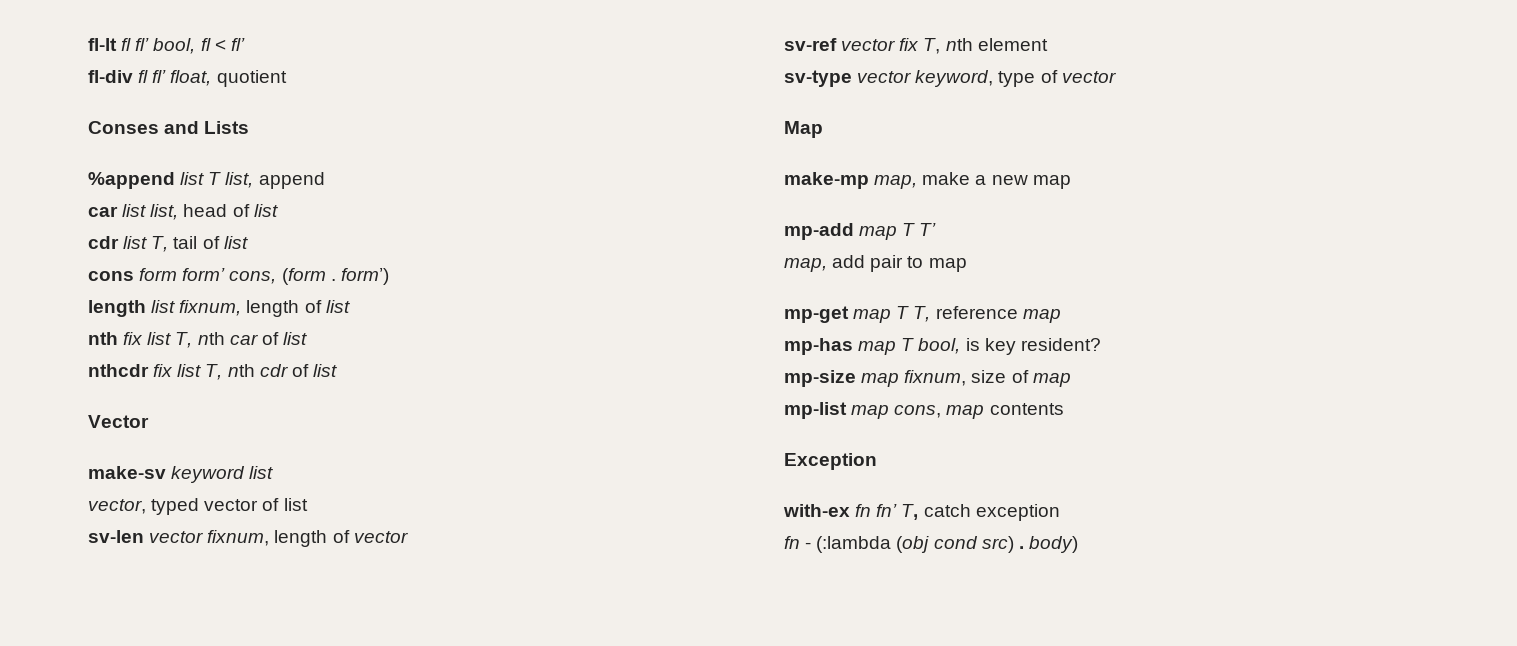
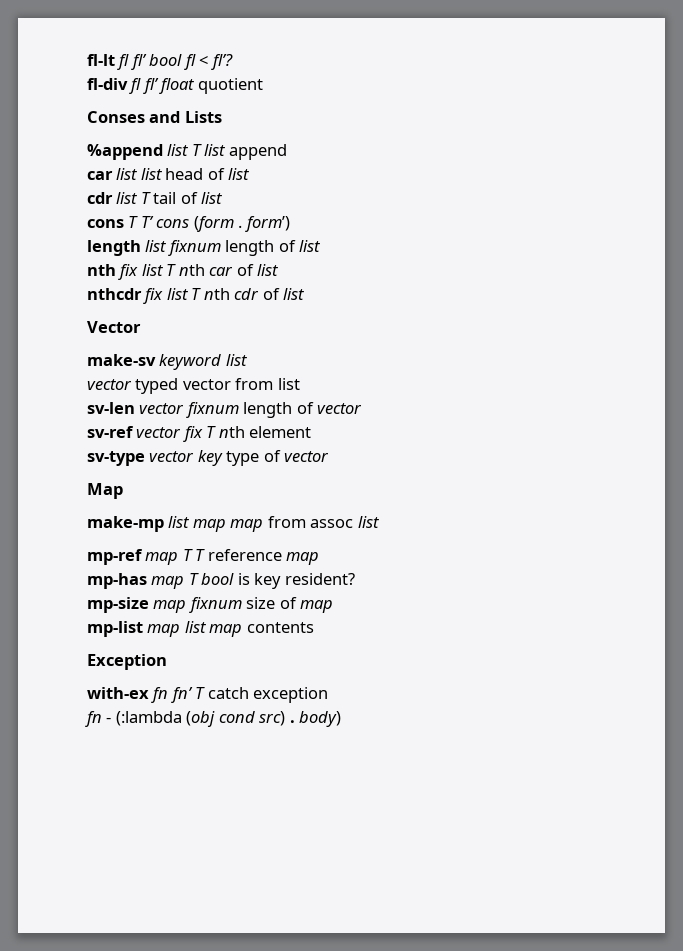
[153,38,196,54] bool, -> [149,54,183,66] bool
[230,38,245,51] fl’ -> [210,54,233,70] fl’?
[170,70,212,86] float, -> [159,78,195,94] float
[225,172,254,188] list, -> [204,144,226,156] list
[150,204,179,220] list, -> [140,168,162,180] list
[151,236,169,252] T, -> [140,192,151,204] T
[139,268,277,284] form form’ cons, -> [128,216,190,228] T T’ cons
[179,300,242,316] fixnum, -> [167,240,221,256] fixnum
[175,332,193,348] T, -> [166,264,177,276] T
[205,364,223,380] T, -> [191,288,202,300] T
[88,499,146,514] vector, -> [87,379,132,390] vector
[262,498,280,511] of -> [235,378,274,390] from
[207,530,270,546] fixnum, -> [185,402,239,418] fixnum
[923,38,941,54] T, -> [206,426,217,438] T
[915,70,994,87] keyword, -> [197,450,223,466] key
[874,172,1071,189] [784,223,937,240] [784,255,967,272] [784,306,931,323] map, make a new map // mp-add map T T’ // map, add pair to map // mp-get map T T, -> [168,516,379,532] [87,549,206,565] list map map from assoc list // mp-ref map T T
[918,338,961,354] bool, -> [201,573,235,585] bool
[904,370,967,386] fixnum, -> [188,597,242,613] fixnum
[894,405,942,418] cons, -> [184,621,206,633] list
[901,504,919,520] T, -> [195,687,206,699] T

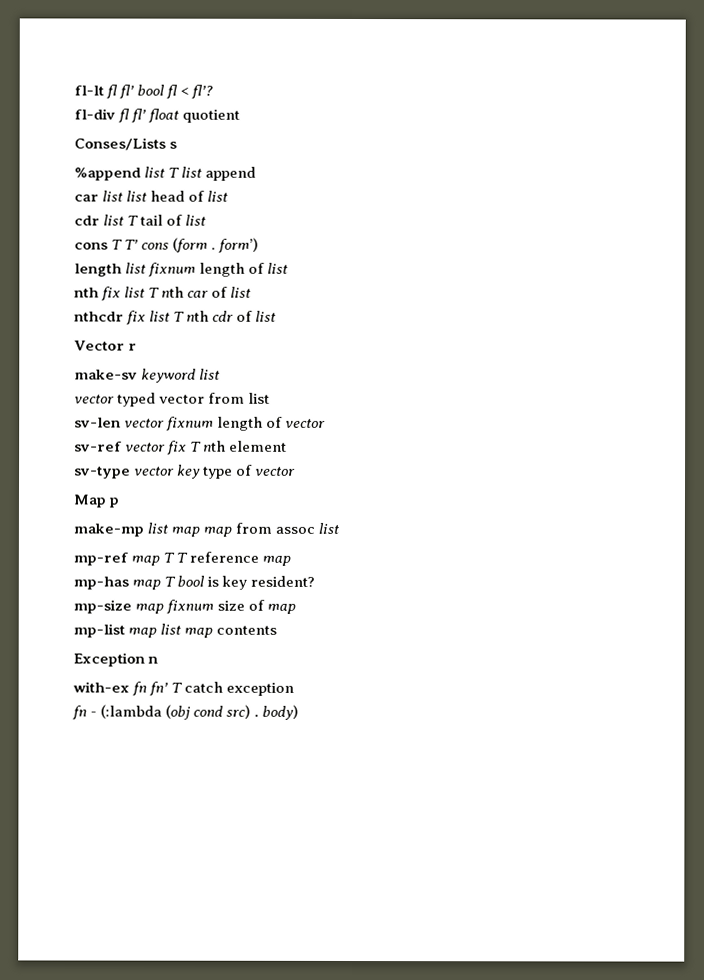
[87,111,222,123] Conses and Lists -> [74,137,178,151] Conses/Lists s
(141, 327) none -> [128,343,138,351] r
(123, 491) none -> [109,497,120,508] p
(167, 662) none -> [148,656,159,664] n

